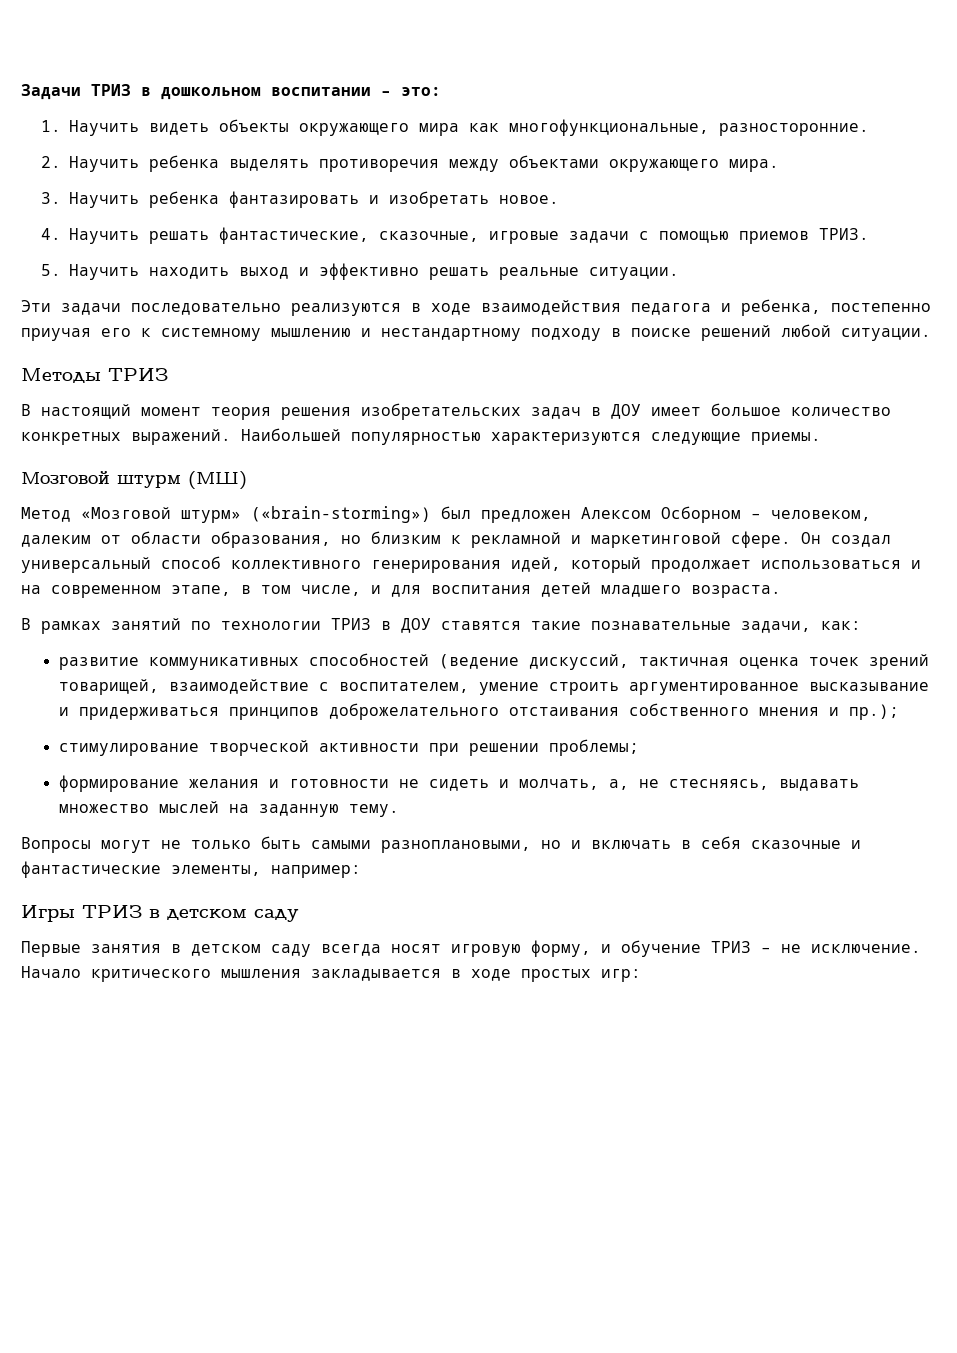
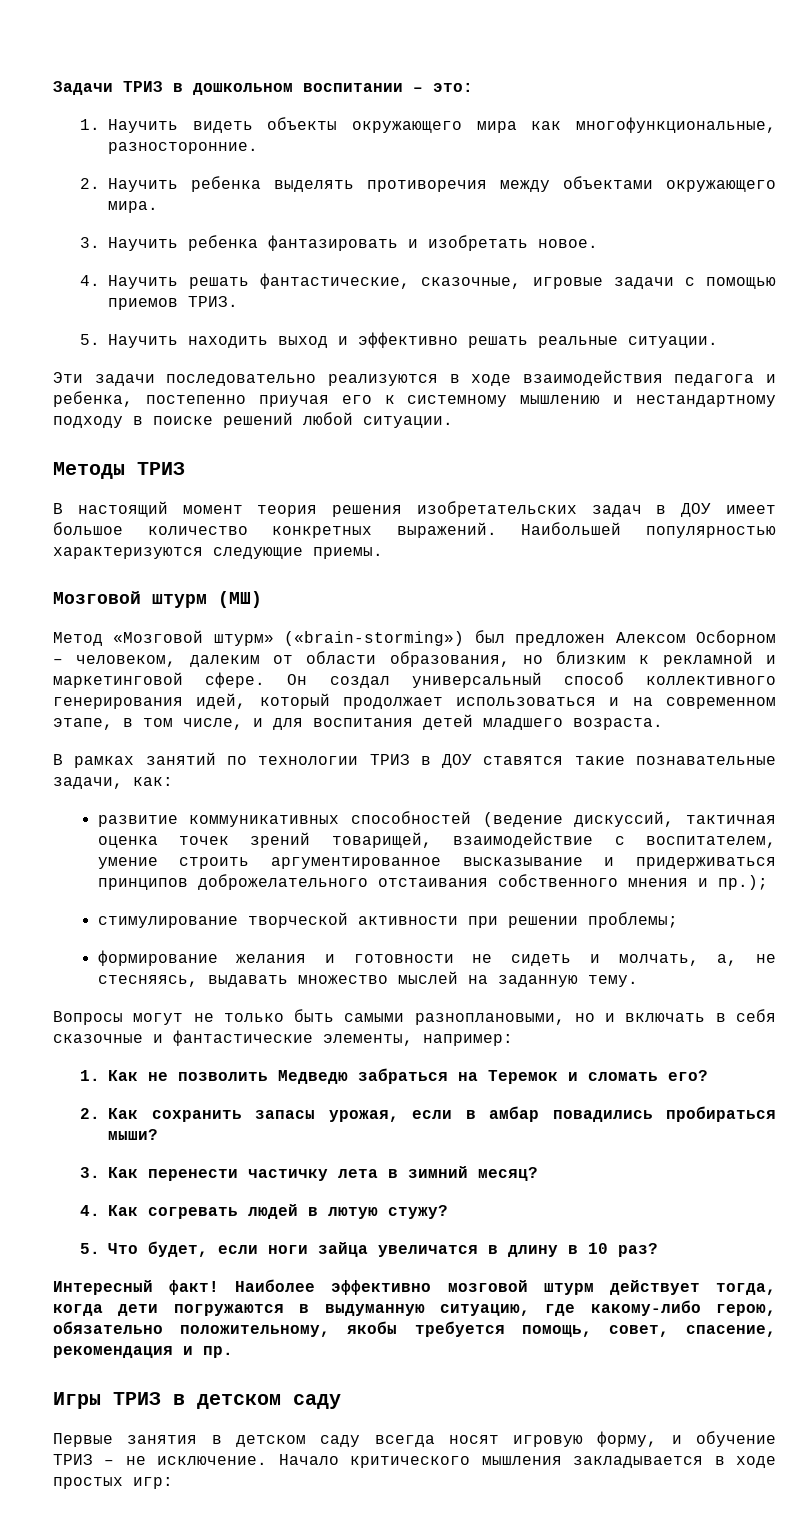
(361, 871) none -> [80,1068,709,1084] [80,1106,777,1122] [108,1129,159,1140] [80,1166,539,1181] [80,1204,449,1219] [80,1241,659,1257] [53,1279,776,1295] [53,1300,776,1316] [53,1321,776,1337] [53,1346,233,1358] // 1. Как не позволить Медведю забраться на Теремок и сломать его? // 2. Как сохранить запасы урожая, если в амбар повадились пробираться мыши? // 3. Как перенести частичку лета в зимний месяц? // 4. Как согревать людей в лютую стужу? // 5. Что будет, если ноги зайца увеличатся в длину в 10 раз? // Интересный факт! Наиболее эффективно мозговой штурм действует тогда, когда дети погружаются в выдуманную ситуацию, где какому-либо герою, обязательно положительному, якобы требуется помощь, совет, спасение, рекомендация и пр.

